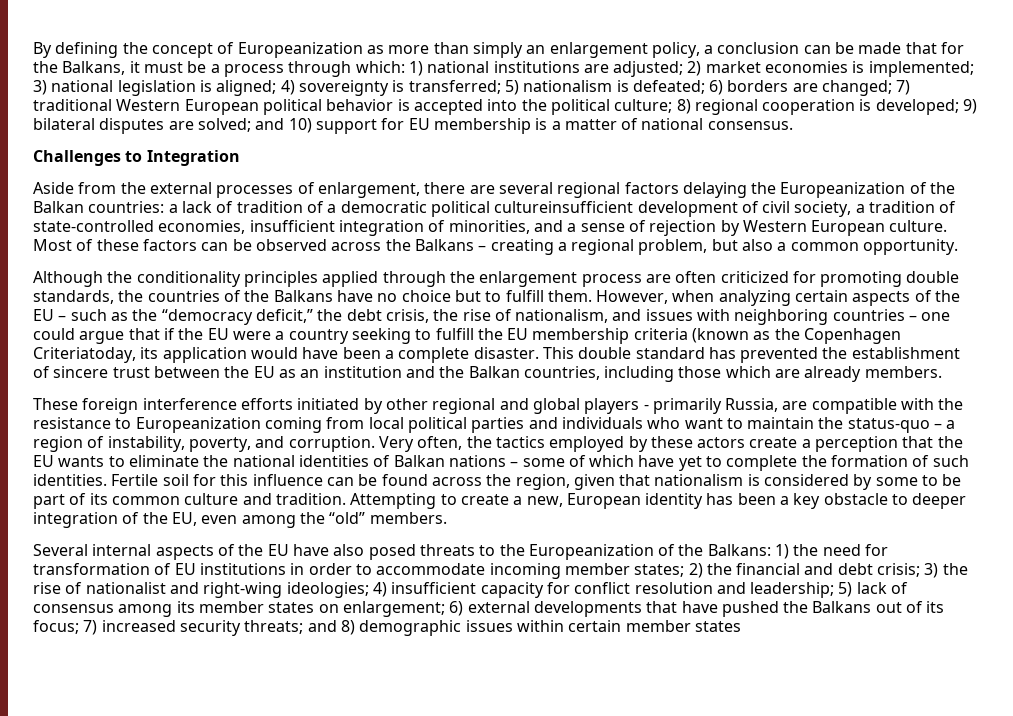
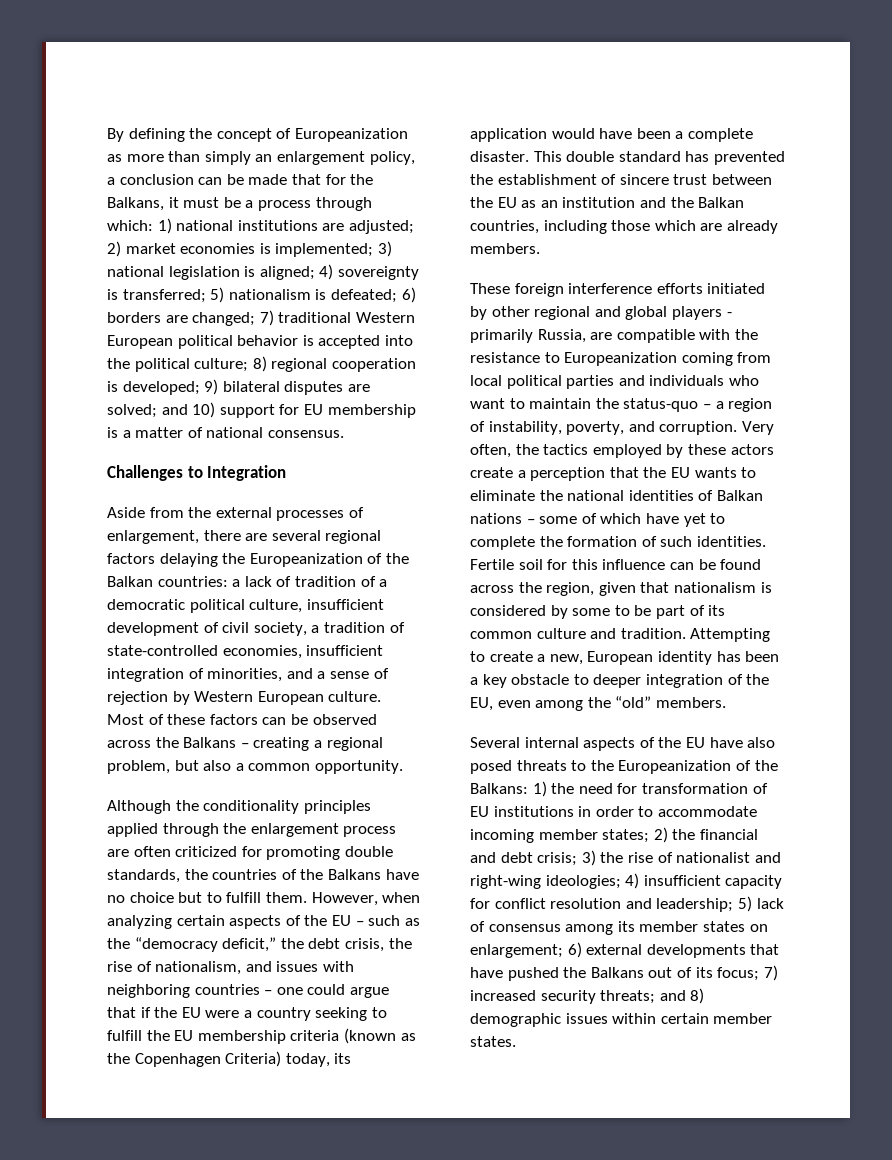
[494,201,634,213] cultureinsufficient -> [249,599,384,613] culture, insufficient
[33,347,136,363] Criteriatoday, -> [225,1051,330,1067] Criteria) today,
[694,621,741,632] states -> [470,1036,516,1047] states.

